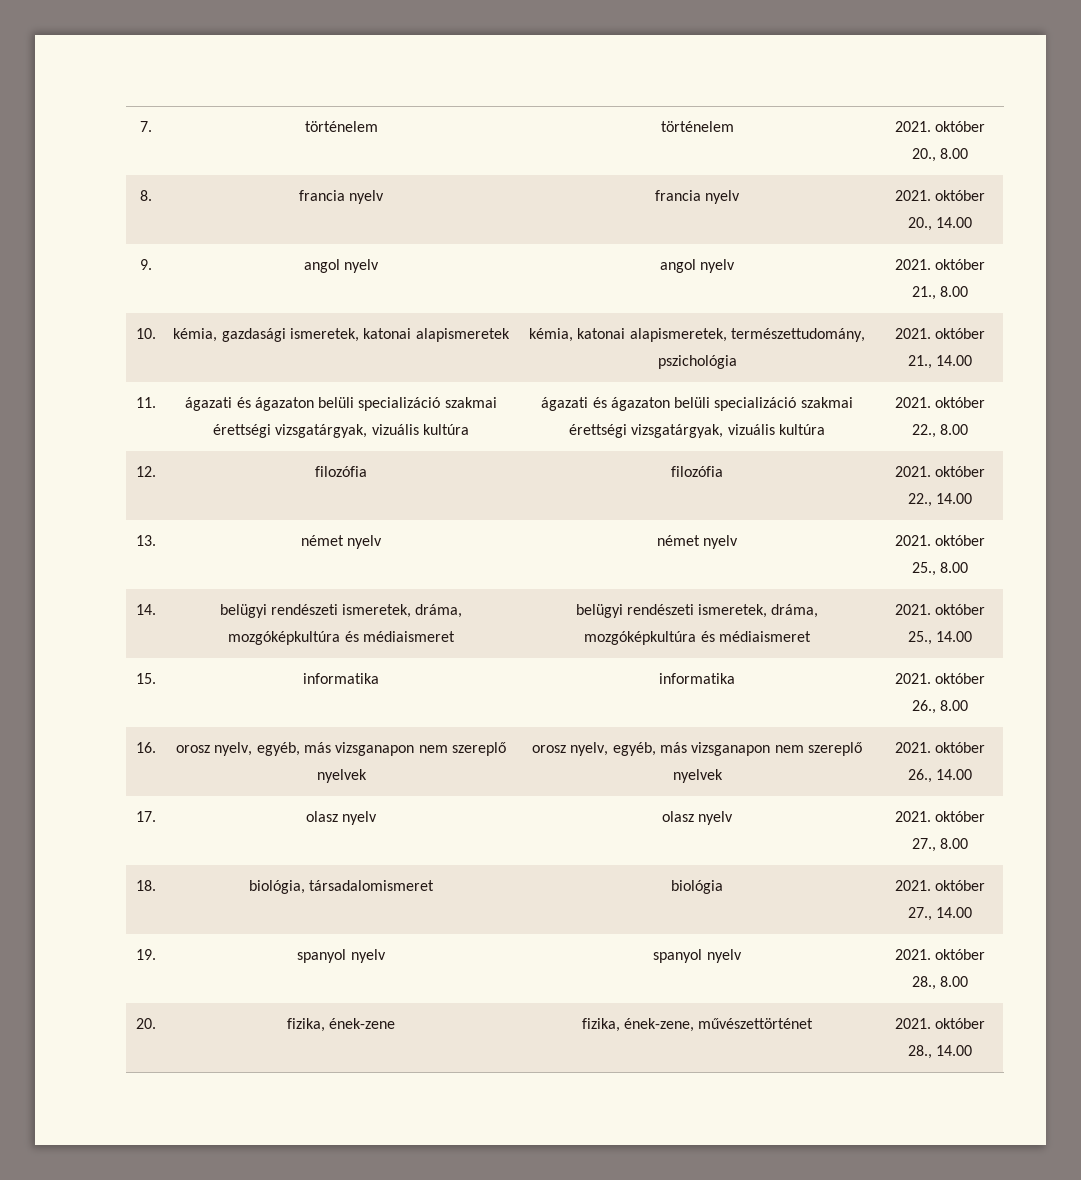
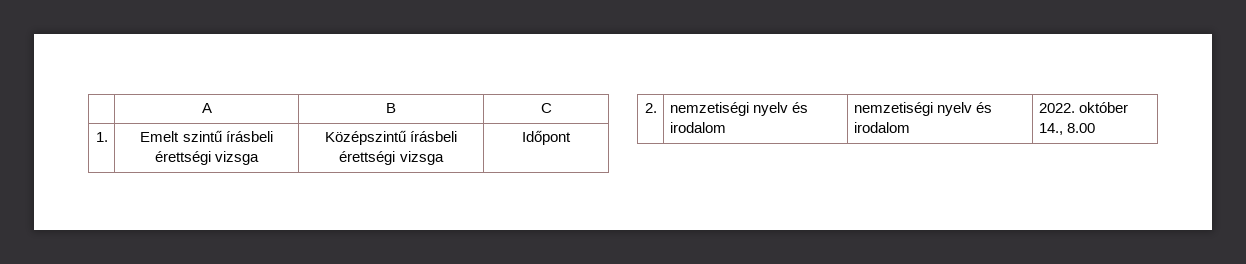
[139,121,152,132] [304,121,378,132] [660,121,734,132] [894,121,986,132] [911,148,969,162] [139,190,152,201] [298,190,385,204] [654,190,741,204] [894,190,986,201] [907,217,973,231] [139,259,152,270] [303,259,380,273] [659,259,736,273] [894,259,986,270] [911,286,969,300] [135,328,156,339] [173,328,510,342] [529,328,865,342] [657,355,737,369] [894,328,986,339] [907,355,973,369] [135,397,156,408] [185,397,497,411] [213,424,469,438] [541,397,853,411] [569,424,825,438] [894,397,986,408] [911,424,969,438] [135,466,156,477] [315,466,367,477] [670,466,723,477] [894,466,986,477] [907,493,973,507] [135,535,156,546] [300,535,383,549] [656,535,739,549] [894,535,986,546] [911,562,969,576] [135,604,156,615] [219,604,463,618] [228,631,455,645] [575,604,819,618] [584,631,811,645] [894,604,986,615] [907,631,973,645] [135,673,156,684] [303,673,379,684] [658,673,735,684] [894,673,986,684] [911,700,969,714] [135,742,156,753] [176,742,506,756] [316,769,367,783] [532,742,862,756] [672,769,723,783] [894,742,986,753] [907,769,973,783] [135,811,156,822] [305,811,378,825] [661,811,734,825] [894,811,986,822] [911,838,969,852] [135,880,156,891] [248,880,435,894] [670,880,723,894] [894,880,986,891] [907,907,973,921] [135,949,156,960] [297,949,386,963] [653,949,742,963] [894,949,986,960] [911,976,969,990] [135,1018,156,1029] [286,1018,396,1032] [581,1018,814,1032] [894,1018,986,1029] [907,1045,973,1059] 7. | történelem | történelem | 2021. október 20., 8.00 // 8. | francia nyelv | francia nyelv | 2021. október 20., 14.00 // 9. | angol nyelv | angol nyelv | 2021. október 21., 8.00 // 10. | kémia, gazdasági ismeretek, katonai alapismeretek | kémia, katonai alapismeretek, természettudomány, pszichológia | 2021. október 21., 14.00 // 11. | ágazati és ágazaton belüli specializáció szakmai érettségi vizsgatárgyak, vizuális kultúra | ágazati és ágazaton belüli specializáció szakmai érettségi vizsgatárgyak, vizuális kultúra | 2021. október 22., 8.00 // 12. | filozófia | filozófia | 2021. október 22., 14.00 // 13. | német nyelv | német nyelv | 2021. október 25., 8.00 // 14. | belügyi rendészeti ismeretek, dráma, mozgóképkultúra és médiaismeret | belügyi rendészeti ismeretek, dráma, mozgóképkultúra és médiaismeret | 2021. október 25., 14.00 // 15. | informatika | informatika | 2021. október 26., 8.00 // 16. | orosz nyelv, egyéb, más vizsganapon nem szereplő nyelvek | orosz nyelv, egyéb, más vizsganapon nem szereplő nyelvek | 2021. október 26., 14.00 // 17. | olasz nyelv | olasz nyelv | 2021. október 27., 8.00 // 18. | biológia, társadalomismeret | biológia | 2021. október 27., 14.00 // 19. | spanyol nyelv | spanyol nyelv | 2021. október 28., 8.00 // 20. | fizika, ének-zene | fizika, ének-zene, művészettörténet | 2021. október 28., 14.00 -> [201,103,212,113] [386,103,396,113] [540,103,552,113] [95,132,108,142] [140,130,273,142] [154,151,260,165] [324,130,458,145] [339,151,444,165] [522,130,571,145] [644,103,657,113] [669,102,808,116] [669,122,726,133] [853,102,992,116] [853,122,910,133] [1038,102,1128,113] [1038,123,1095,135] | A | B | C // 1. | Emelt szintű írásbeli érettségi vizsga | Középszintű írásbeli érettségi vizsga | Időpont // 2. | nemzetiségi nyelv és irodalom | nemzetiségi nyelv és irodalom | 2022. október 14., 8.00

